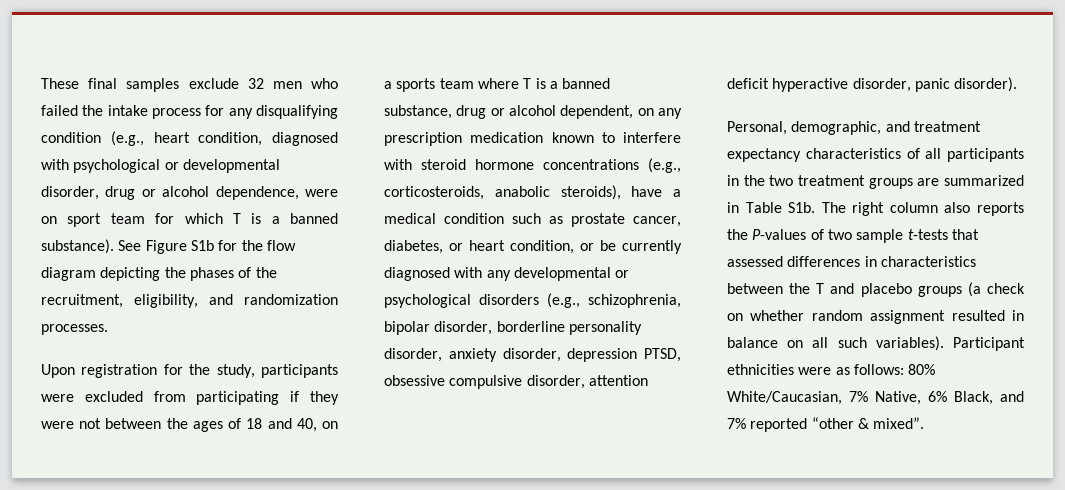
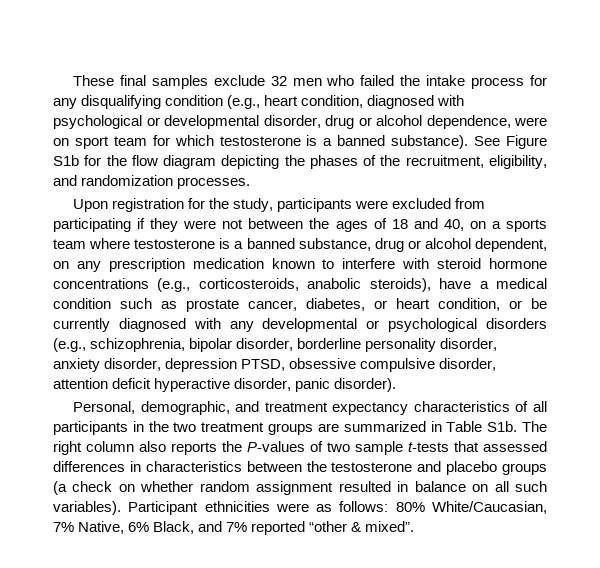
[232,213,241,224] T -> [219,136,301,146] testosterone
[523,78,532,89] T -> [134,239,216,249] testosterone
[816,283,825,294] T -> [331,462,413,472] testosterone

